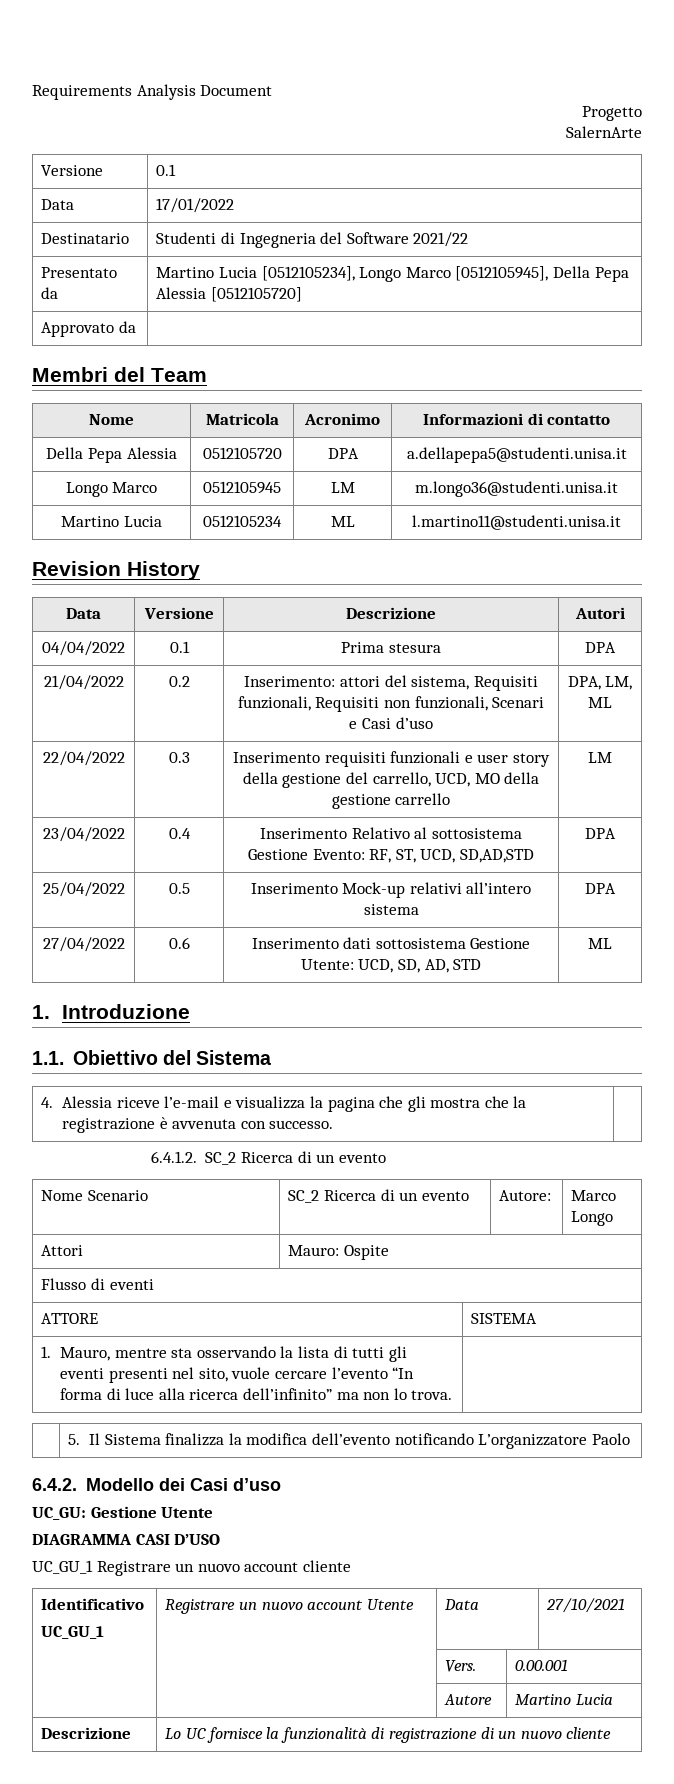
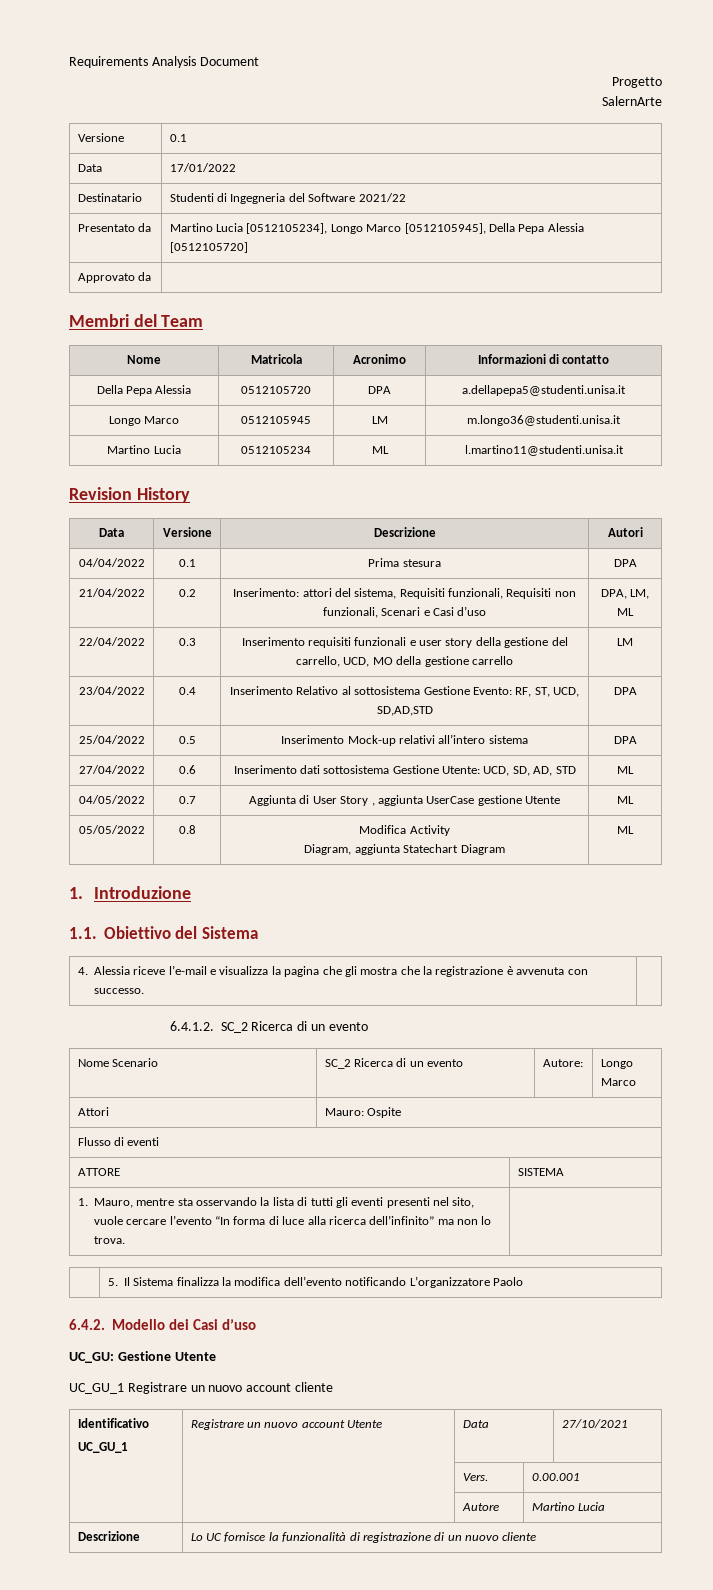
(612, 943) none -> [78,795,145,804] [178,796,196,804] [249,795,560,806] [617,796,634,804] [78,825,145,834] [178,825,196,834] [359,825,450,836] [304,844,505,855] [617,826,634,834] // 04/05/2022 | 0.7 | Aggiunta di User Story , aggiunta UserCase gestione Utente | ML // 05/05/2022 | 0.8 | Modifica Activity // Diagram, aggiunta Statechart Diagram | ML
[571,1190,617,1201] [571,1211,614,1226] Marco Longo -> [600,1059,633,1069] [600,1078,636,1086] Longo Marco
[32,1534,221,1545] // DIAGRAMMA CASI D’USO -> (216, 1356) none

